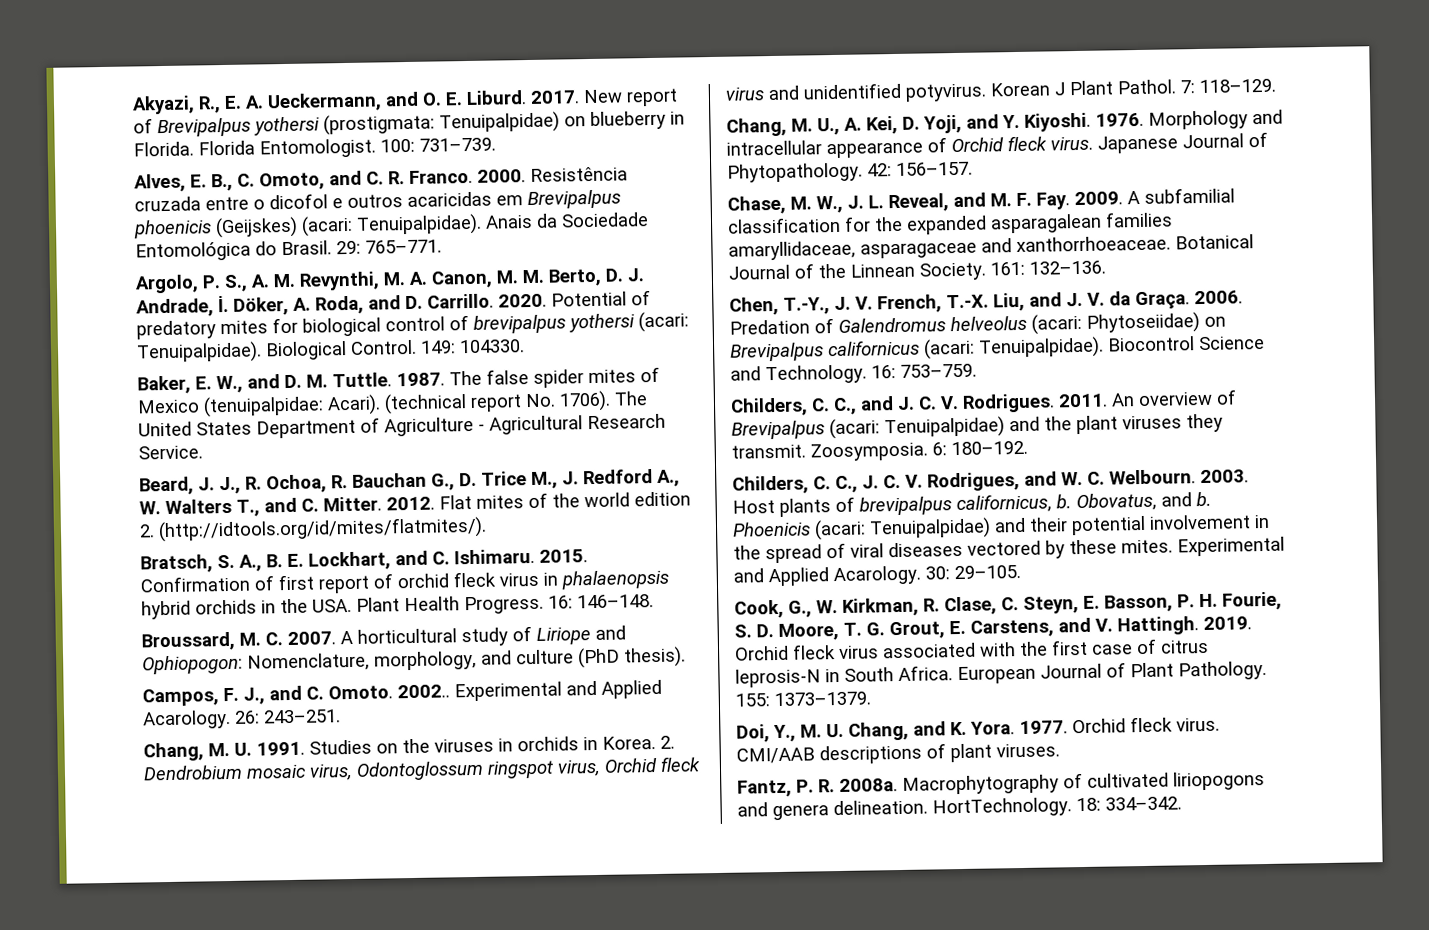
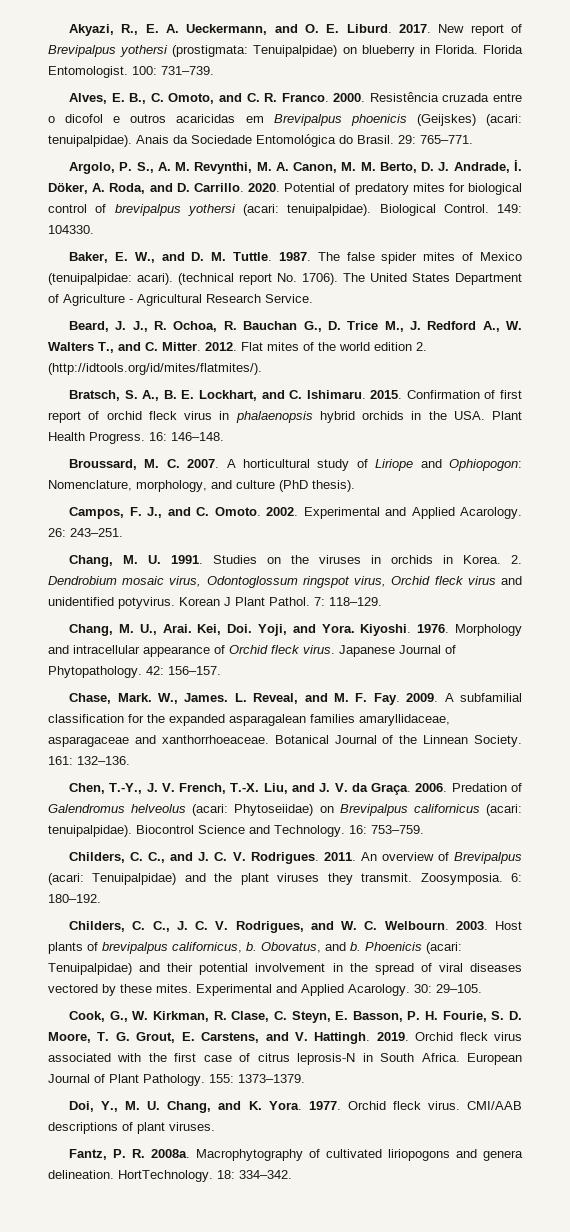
[356,213,482,236] Tenuipalpidae). -> [48,135,132,147] tenuipalpidae).
[136,341,262,364] Tenuipalpidae). -> [287,204,372,216] tenuipalpidae).
[327,394,381,416] Acari). -> [137,273,173,285] acari).
[397,684,450,699] 2002.. -> [266,507,299,516] 2002.
[844,115,920,135] A. Kei, D. -> [162,624,253,635] Arai. Kei, Doi.
[1002,114,1020,129] Y. -> [321,624,355,633] Yora.
[790,195,864,214] M. W., J. -> [117,693,229,704] Mark. W., James.
[978,336,1104,359] Tenuipalpidae). -> [48,825,132,837] tenuipalpidae).

